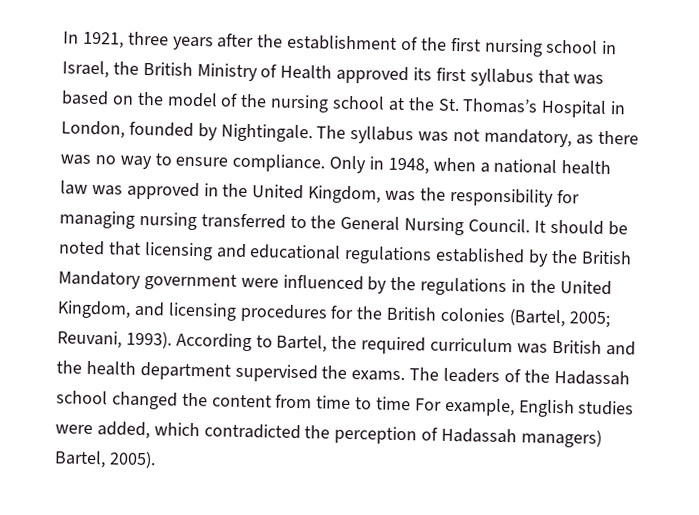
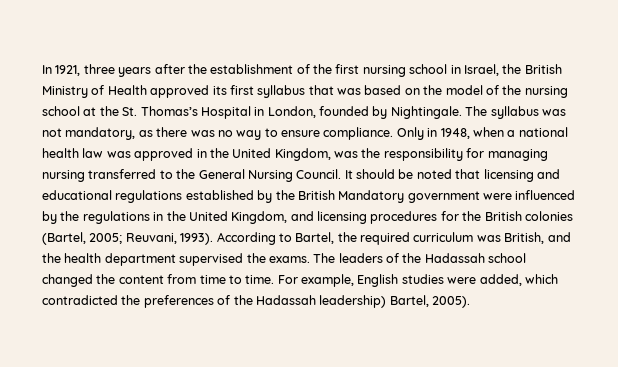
[551,339,602,354] British -> [504,232,545,244] British,
[376,396,412,411] time -> [245,275,275,284] time.
[334,425,602,448] perception of Hadassah managers) -> [143,295,387,308] preferences of the Hadassah leadership)

